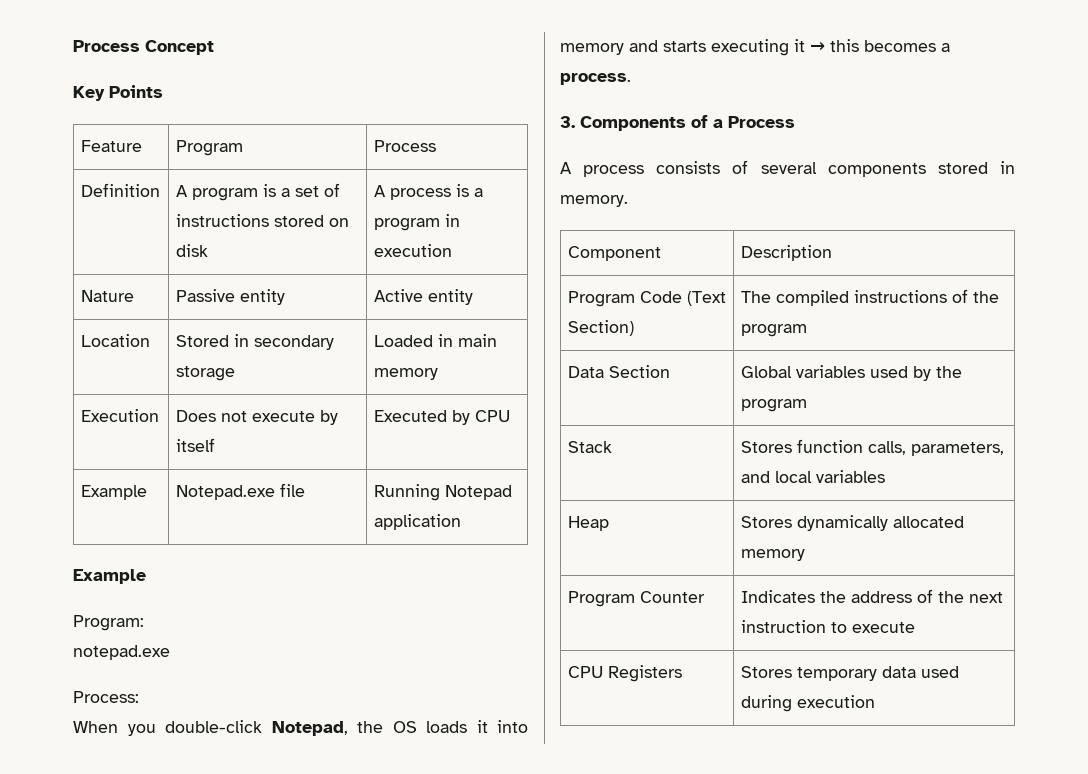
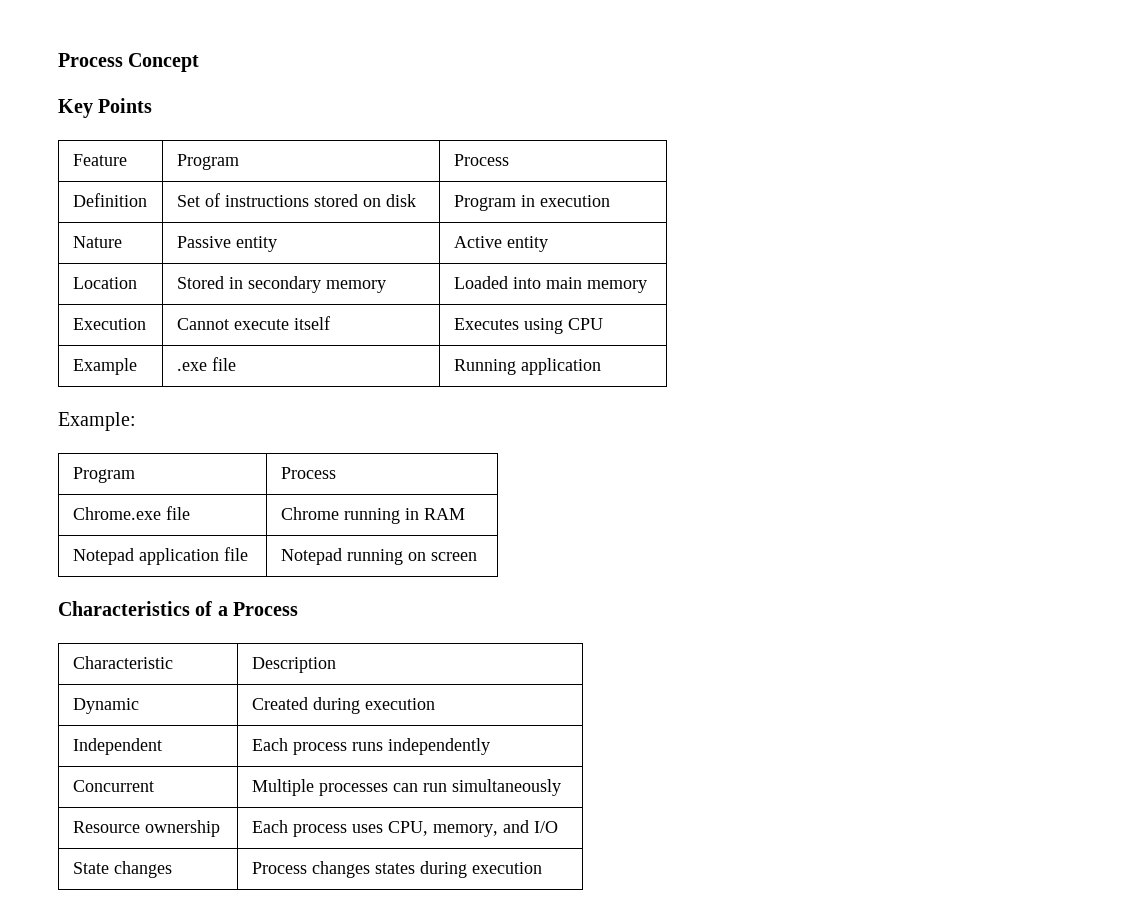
[175,184,319,201] A program is a set -> [176,195,200,207] Set
[373,184,483,200] [373,218,440,231] A process is a program -> [453,195,516,211] Program
[175,366,235,381] storage -> [325,280,386,293] memory
[437,334,453,347] in -> [512,277,541,289] into
[175,410,338,425] Does not execute by -> [176,318,289,330] Cannot execute
[373,410,470,425] Executed by -> [453,318,563,334] Executes using
[175,485,275,500] Notepad.exe -> [176,362,207,371] .exe
[444,485,512,500] [373,514,461,530] [73,569,146,584] [73,615,144,631] [73,645,170,660] [73,691,139,703] [73,720,528,736] [560,39,950,56] [560,73,631,85] [560,115,795,131] [560,160,1015,177] [560,195,628,207] [567,246,661,261] [740,245,832,261] [567,291,726,307] [567,320,634,336] [740,289,999,306] [740,324,807,337] [567,365,670,378] [740,365,962,381] [740,399,807,412] [567,441,612,453] [740,439,1004,456] [740,470,885,483] [567,516,609,531] [740,515,964,531] [740,549,805,561] [567,591,705,607] [740,589,1003,603] [740,620,915,633] [567,665,682,682] [740,666,959,681] Notepad application // Example // Program: // notepad.exe // Process: // When you double-click Notepad, the OS loads it into memory and starts executing it → this becomes a process. // 3. Components of a Process // A process consists of several components stored in memory. // Component | Description // Program Code (Text Section) | The compiled instructions of the program // Data Section | Global variables used by the program // Stack | Stores function calls, parameters, and local variables // Heap | Stores dynamically allocated memory // Program Counter | Indicates the address of the next instruction to execute // CPU Registers | Stores temporary data used -> [520,358,601,375] [58,412,136,431] [72,467,135,483] [280,467,336,479] [72,506,190,520] [280,507,465,524] [72,547,248,565] [280,548,477,565] [58,601,299,616] [72,656,173,669] [251,657,336,673] [72,698,139,714] [251,697,435,714] [72,738,162,755] [251,738,490,755] [72,780,154,792] [251,779,561,796] [72,820,220,837] [251,820,558,837] [72,861,172,878] [251,861,415,878] application // Example: // Program | Process // Chrome.exe file | Chrome running in RAM // Notepad application file | Notepad running on screen // Characteristics of a Process // Characteristic | Description // Dynamic | Created during execution // Independent | Each process runs independently // Concurrent | Multiple processes can run simultaneously // Resource ownership | Each process uses CPU, memory, and I/O // State changes | Process changes states

